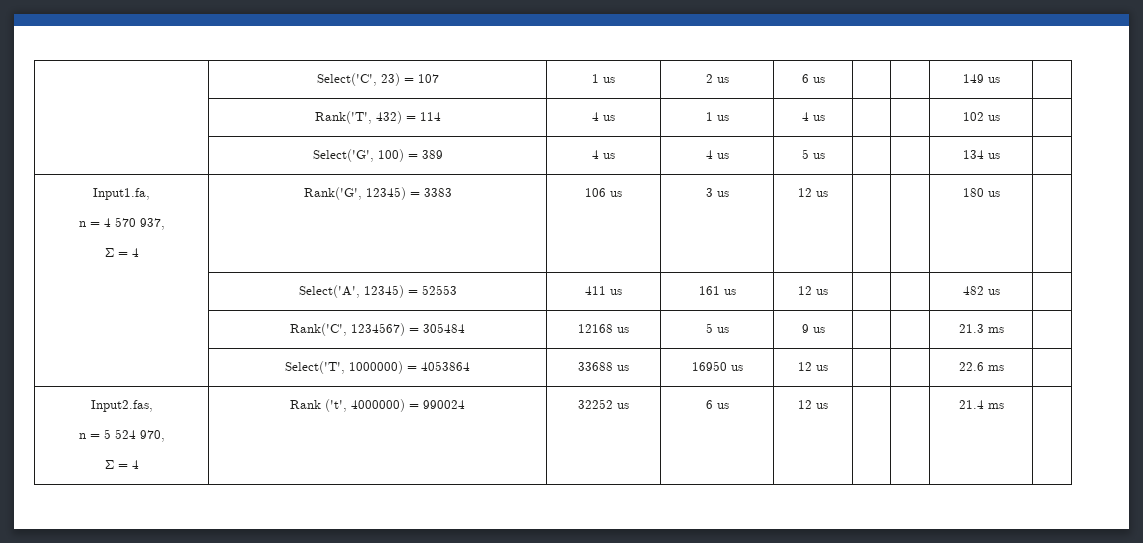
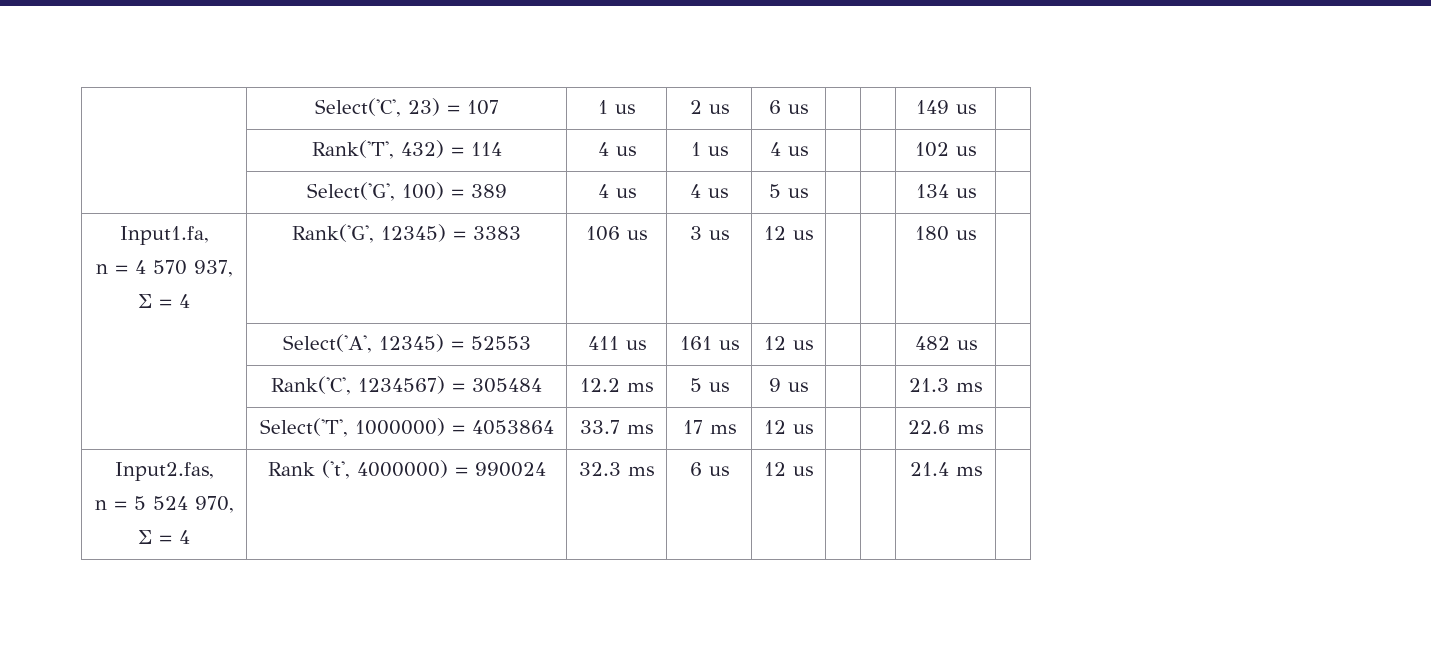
[578,324,629,333] 12168 us -> [580,378,653,392] 12.2 ms
[578,362,629,371] [691,361,743,371] 33688 us | 16950 us -> [580,420,653,434] [682,420,736,434] 33.7 ms | 17 ms
[578,399,629,409] 32252 us -> [579,462,654,476] 32.3 ms

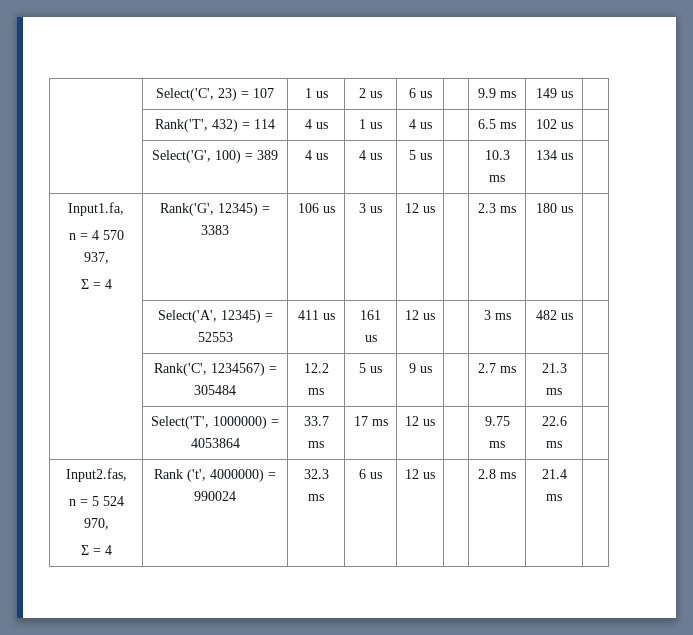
(808, 109) none -> [478,88,516,98] 9.9 ms
(808, 151) none -> [478,119,516,129] 6.5 ms
(808, 193) none -> [484,150,510,160] [489,175,505,182] 10.3 ms
(813, 235) none -> [478,203,516,213] 2.3 ms
(813, 345) none -> [483,310,511,320] 3 ms
(808, 387) none -> [478,363,516,373] 2.7 ms
(813, 429) none -> [484,416,510,426] [489,441,505,448] 9.75 ms
(813, 471) none -> [478,469,516,479] 2.8 ms

